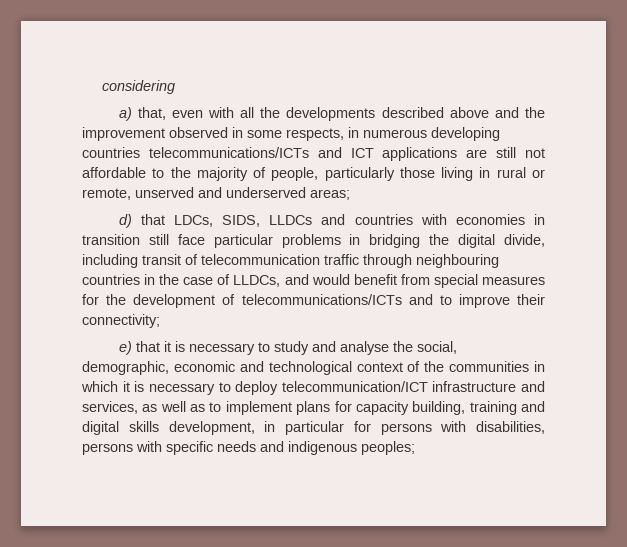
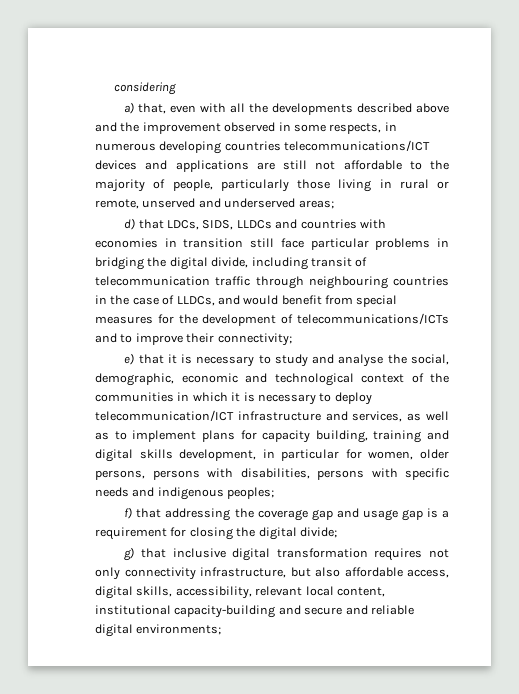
[148,147,374,158] telecommunications/ICTs and ICT -> [284,140,431,151] [95,160,168,170] telecommunications/ICT devices and
(371, 426) none -> [368,449,449,460] [95,470,145,480] women, older persons,
(415, 448) none -> [124,507,449,521] [95,527,337,540] [124,547,449,561] [95,567,449,580] [95,586,385,599] [95,605,414,618] [95,624,222,637] // f) that addressing the coverage gap and usage gap is a requirement for closing the digital divide; // g) that inclusive digital transformation requires not only connectivity infrastructure, but also affordable access, digital skills, accessibility, relevant local content, institutional capacity-building and secure and reliable digital environments;

